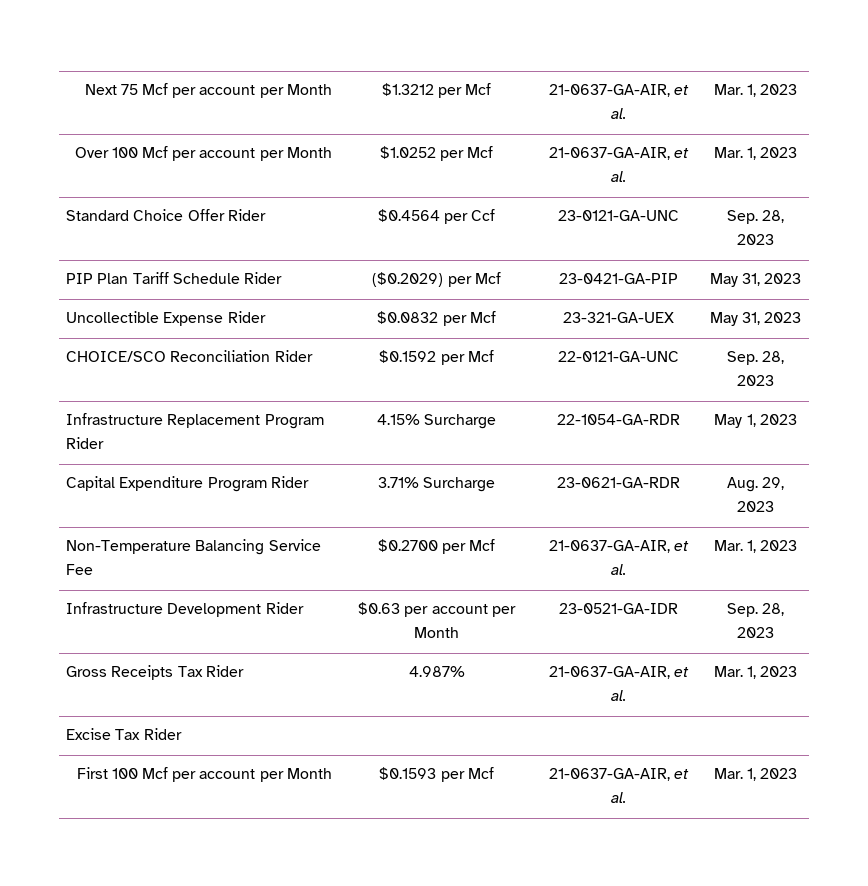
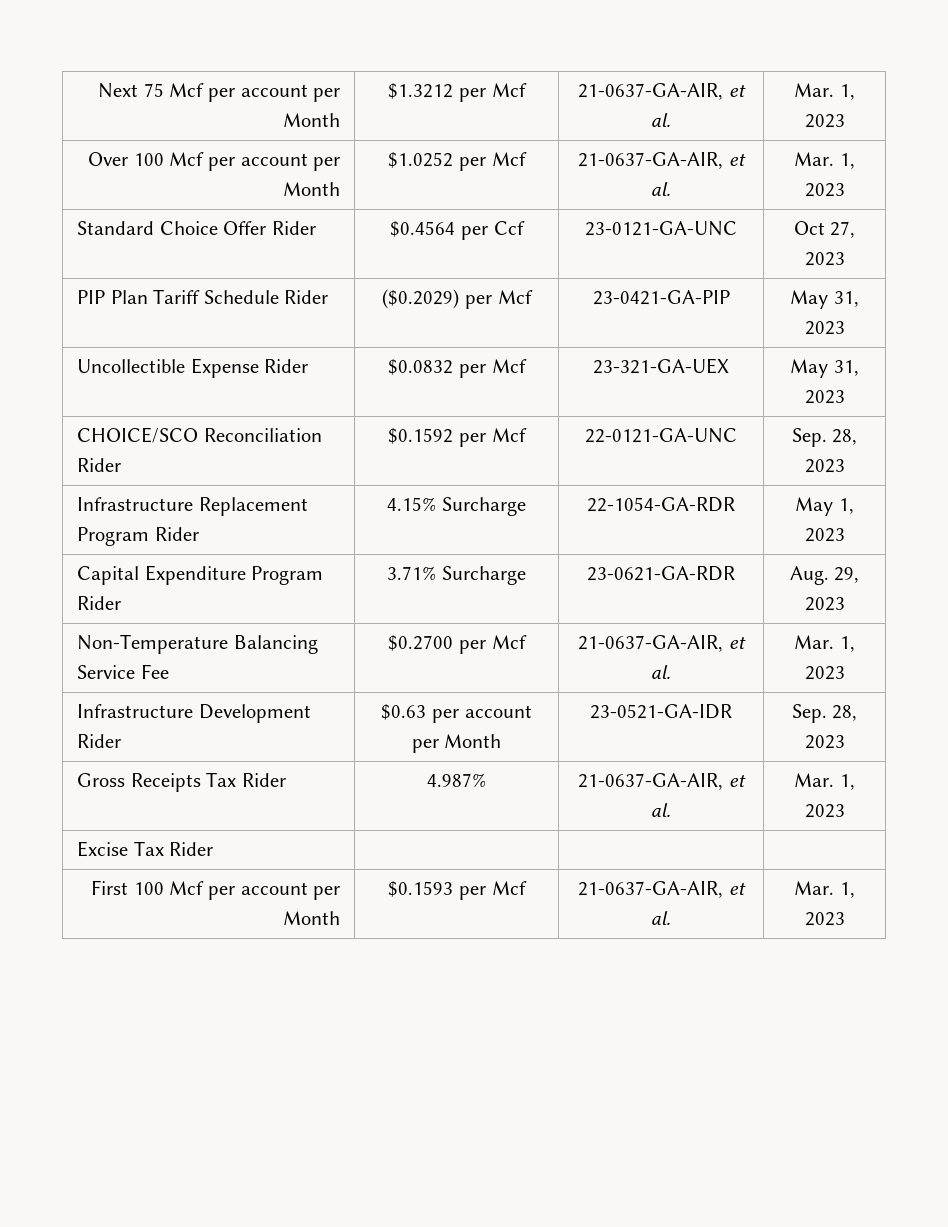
[726,210,785,224] Sep. 28, -> [793,221,856,238] Oct 27,

